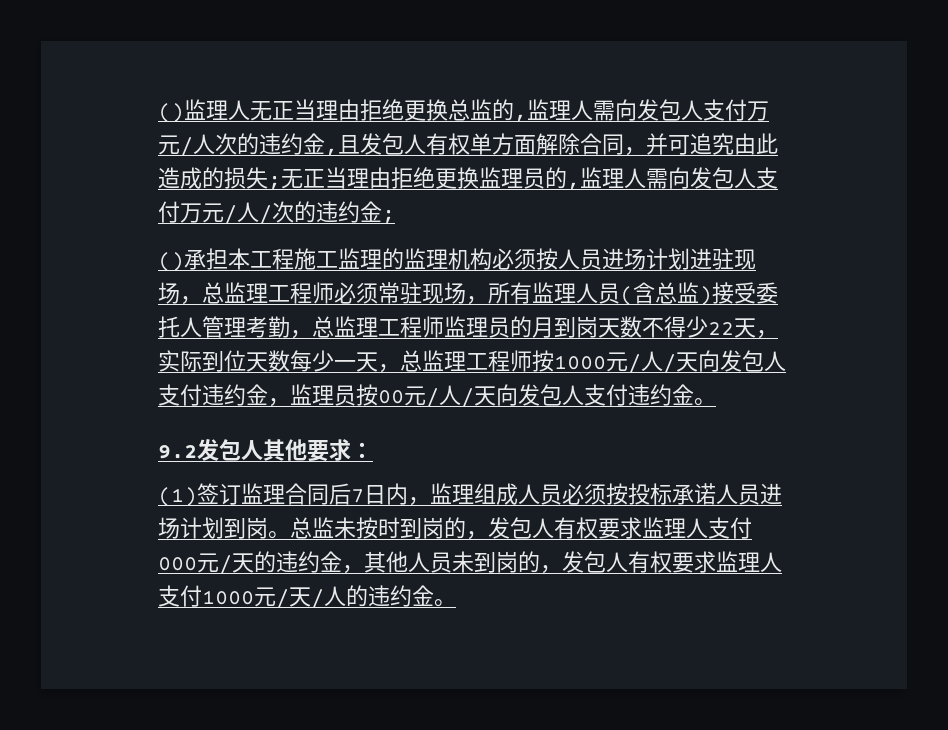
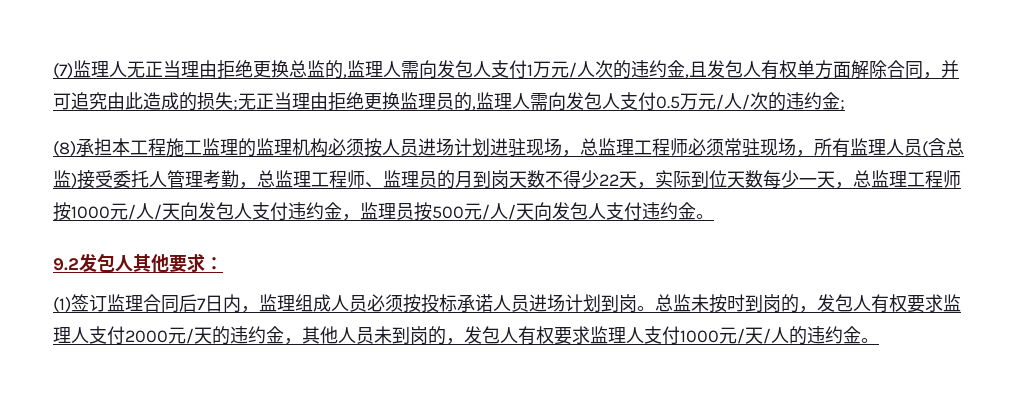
[158,103,184,122] () -> [53,62,73,79] (7)
(747, 110) none -> [527,64,533,76] 1
(180, 212) none -> [656,96,680,109] 0.5
[158,252,184,271] () -> [53,140,76,157] (8)
(444, 327) none -> [365,182,383,188] 、
[378,390,404,404] 00 -> [432,206,464,219] 500
[158,557,197,571] 000 -> [125,330,168,343] 2000

